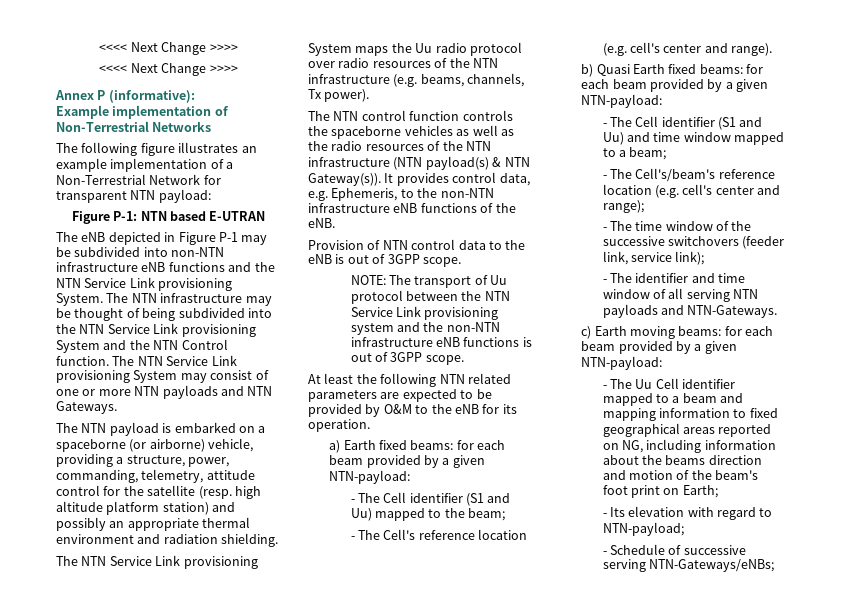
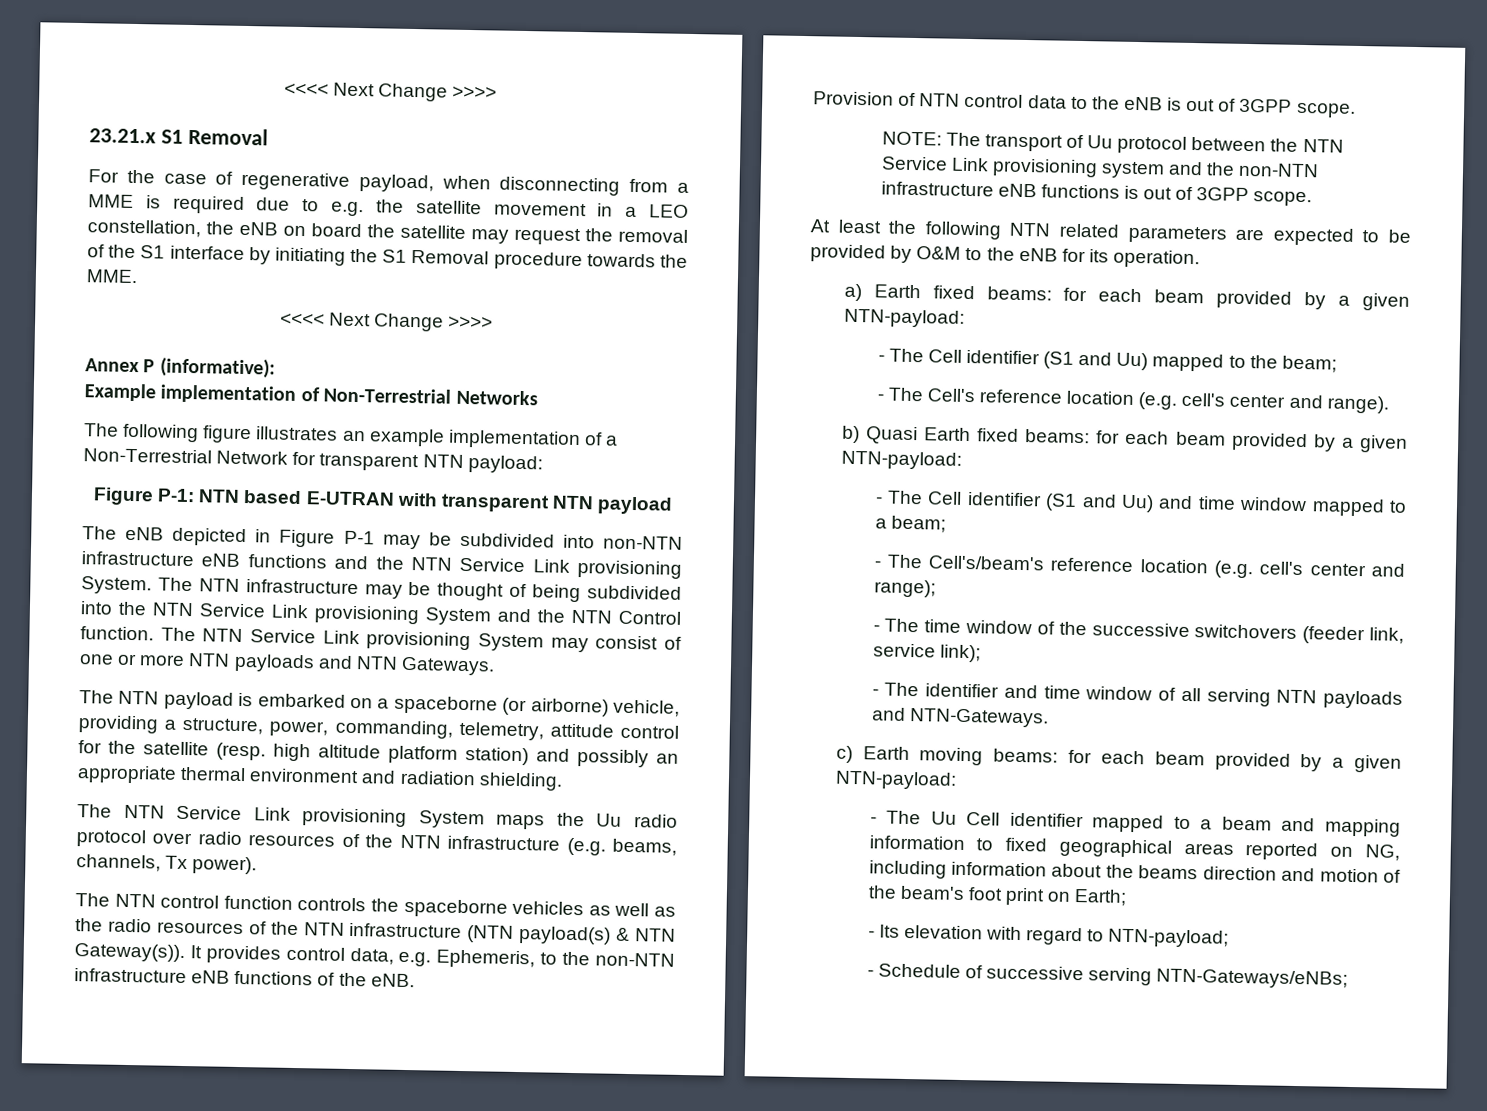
[99,42,238,55] <<<< Next Change >>>> -> [283,82,498,102] [89,127,268,146] [88,169,690,196] [88,194,689,218] [87,219,688,246] [87,244,688,271] [86,269,138,284] <<<< Next Change >>>> // 23.21.x S1 Removal // For the case of regenerative payload, when disconnecting from a MME is required due to e.g. the satellite movement in a LEO constellation, the eNB on board the satellite may request the removal of the S1 interface by initiating the S1 Removal procedure towards the MME.
(266, 216) none -> [396,492,674,515] with transparent NTN payload

